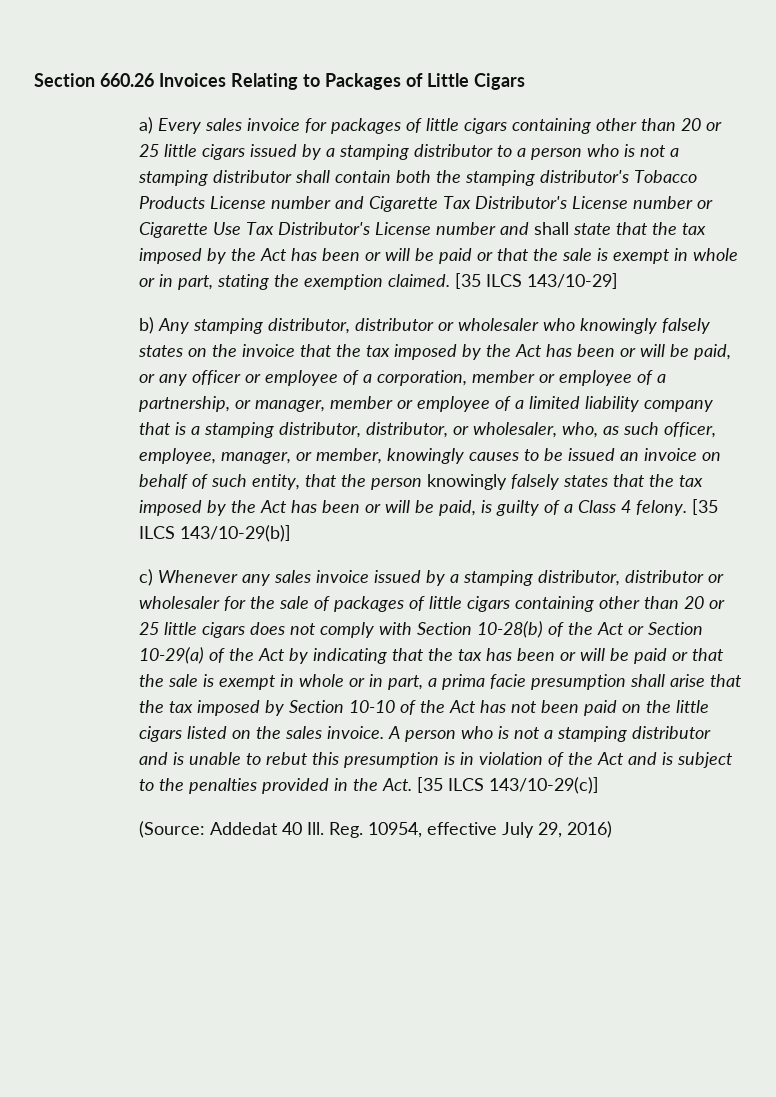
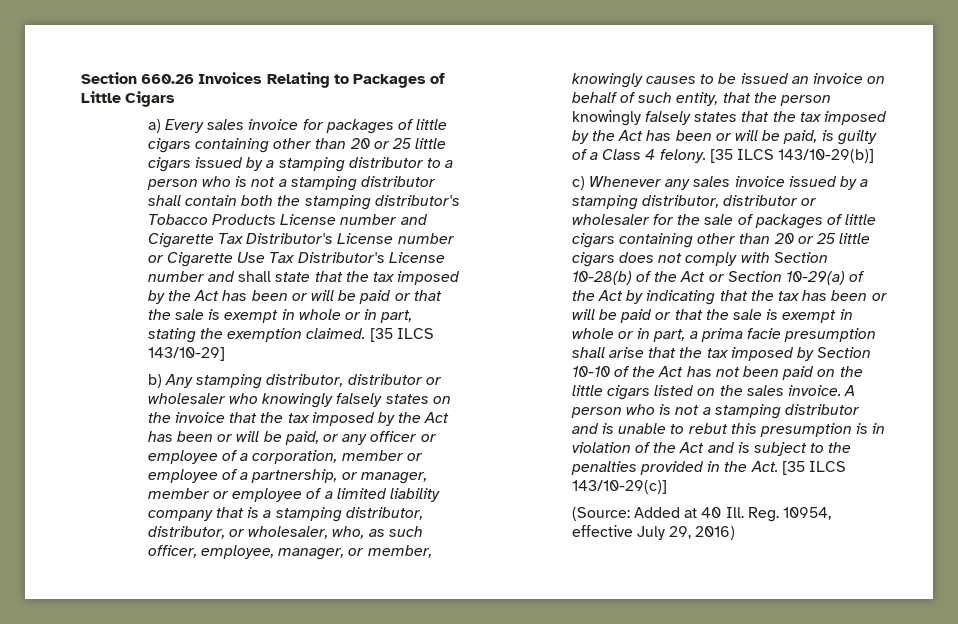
[210,822,279,835] Addedat -> [634,507,698,518] Added at

